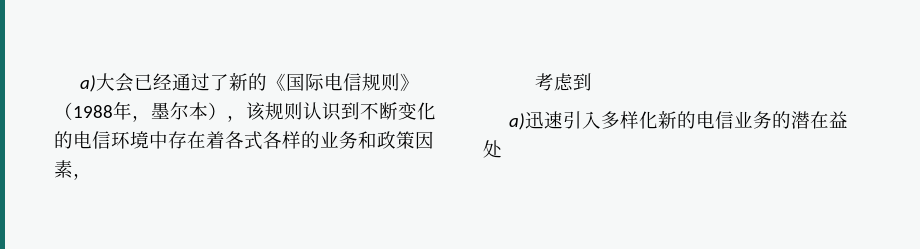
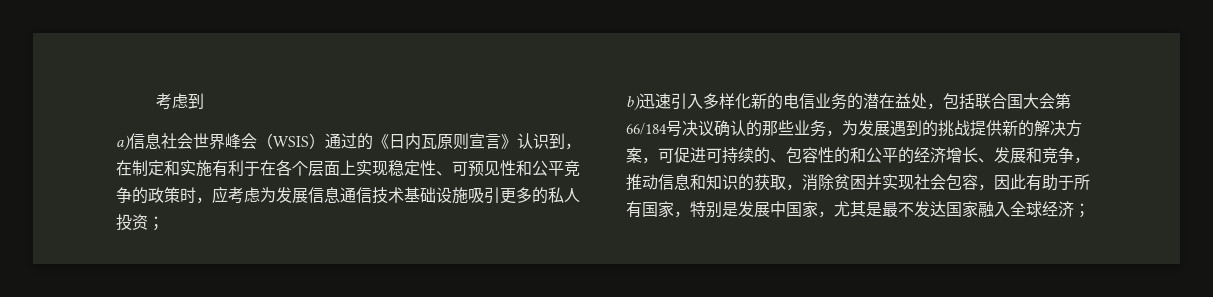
[79,73,419,92] [54,101,436,122] [54,131,434,150] [54,160,92,180] [535,73,593,91] [508,113,525,130] a)大会已经通过了新的《国际电信规则》（1988年，墨尔本），该规则认识到不断变化的电信环境中存在着各式各样的业务和政策因素， // 考虑到 // a) -> [155,93,204,110] [116,133,581,151] [116,160,580,177] [116,186,580,204] [116,214,164,231] [626,95,640,111] 考虑到 // a)信息社会世界峰会（WSIS）通过的《日内瓦原则宣言》认识到，在制定和实施有利于在各个层面上实现稳定性、可预见性和公平竞争的政策时，应考虑为发展信息通信技术基础设施吸引更多的私人投资； // b)
(502, 149) none -> [927,93,1071,110] [626,120,1082,137] [626,147,1090,164] [626,174,1090,191] [626,201,1090,218] ，包括联合国大会第66/184号决议确认的那些业务，为发展遇到的挑战提供新的解决方案，可促进可持续的、包容性的和公平的经济增长、发展和竞争，推动信息和知识的获取，消除贫困并实现社会包容，因此有助于所有国家，特别是发展中国家，尤其是最不发达国家融入全球经济；

